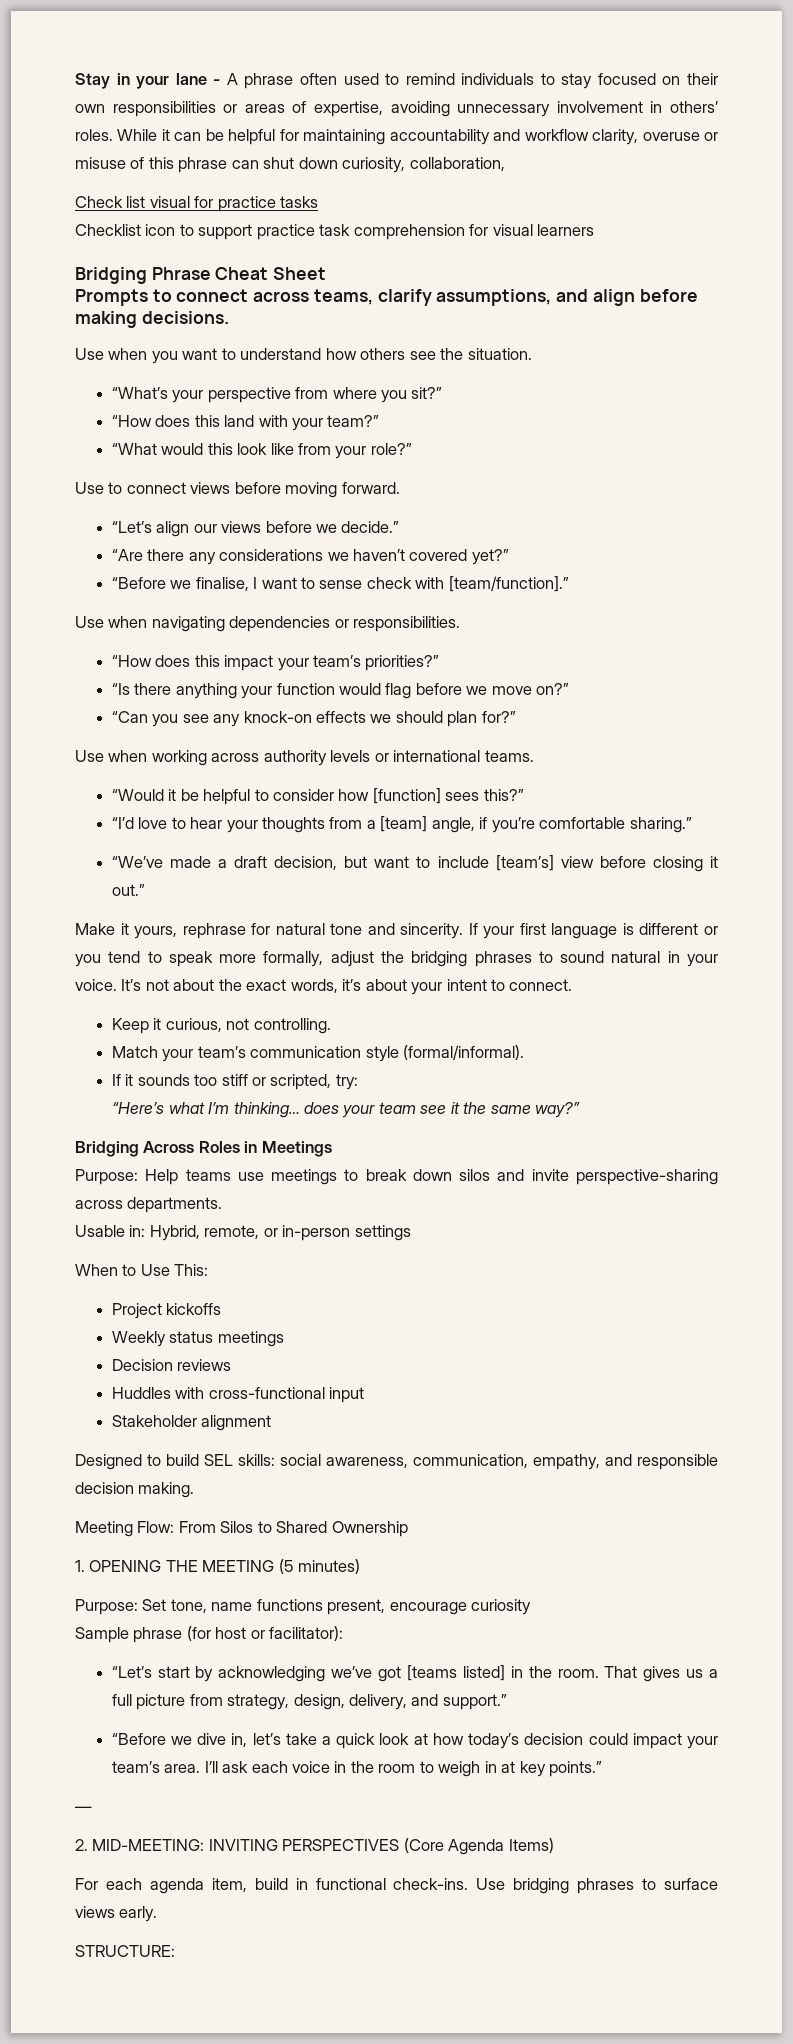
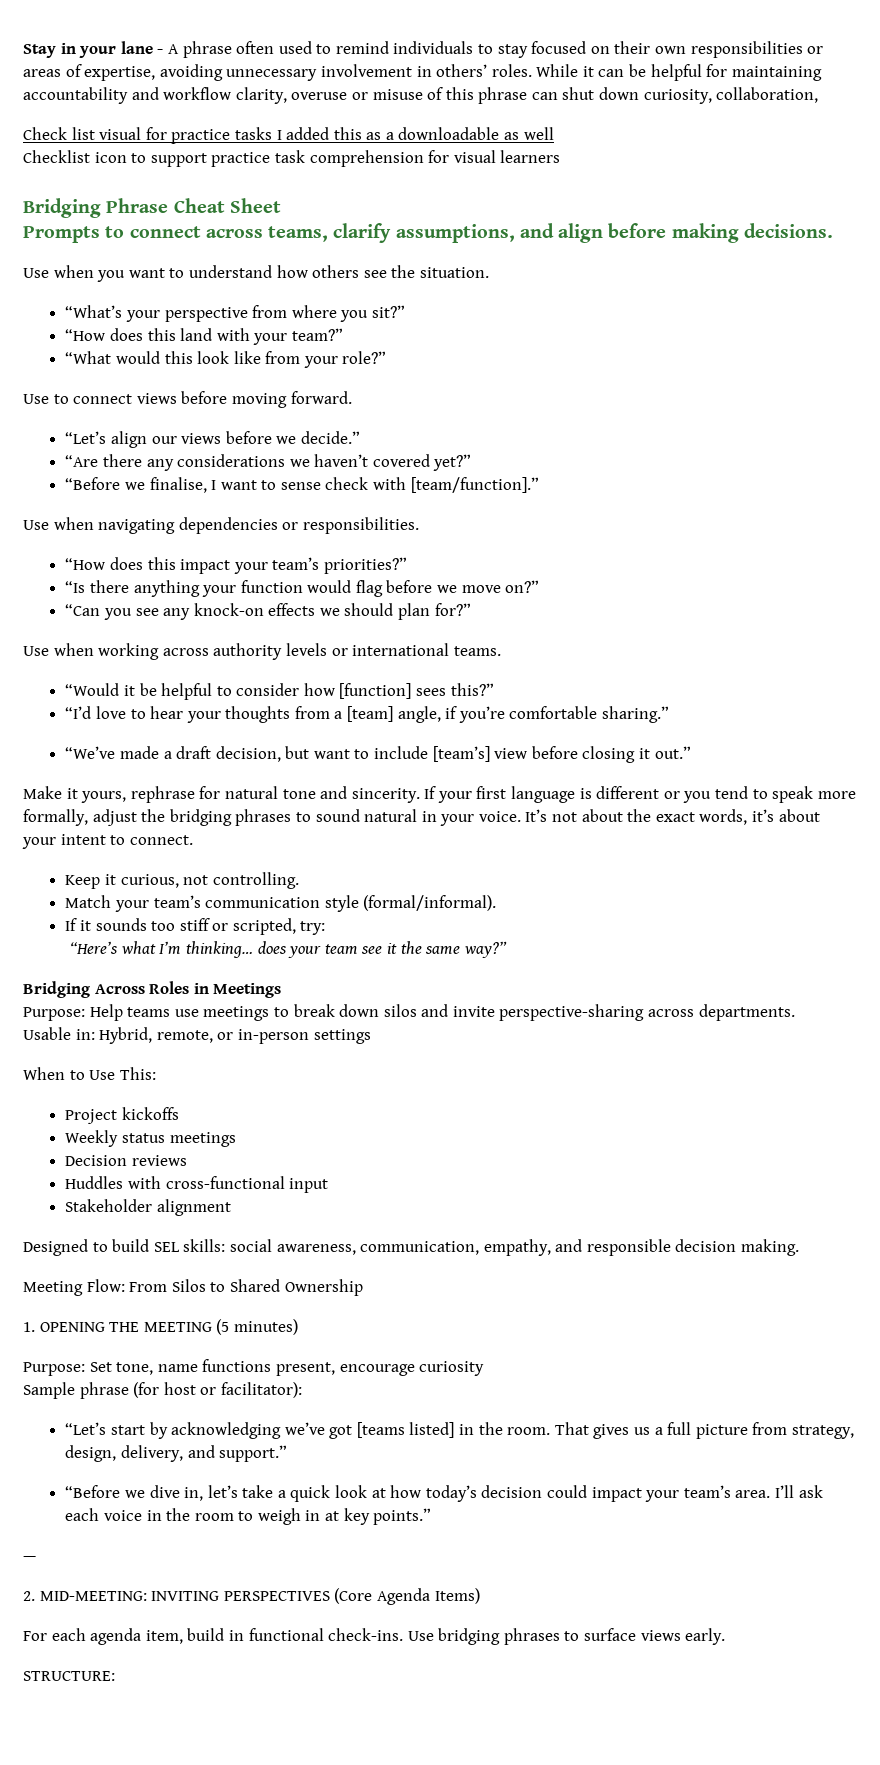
(319, 202) none -> [276,127,554,140] I added this as a downloadable as well

